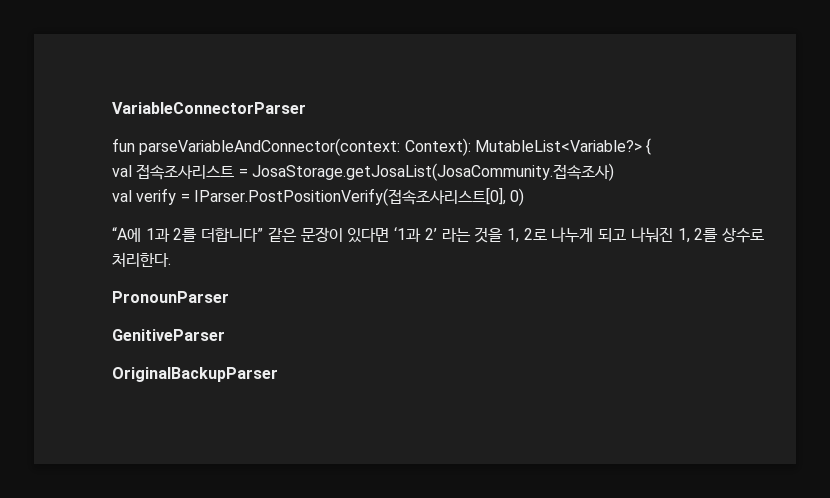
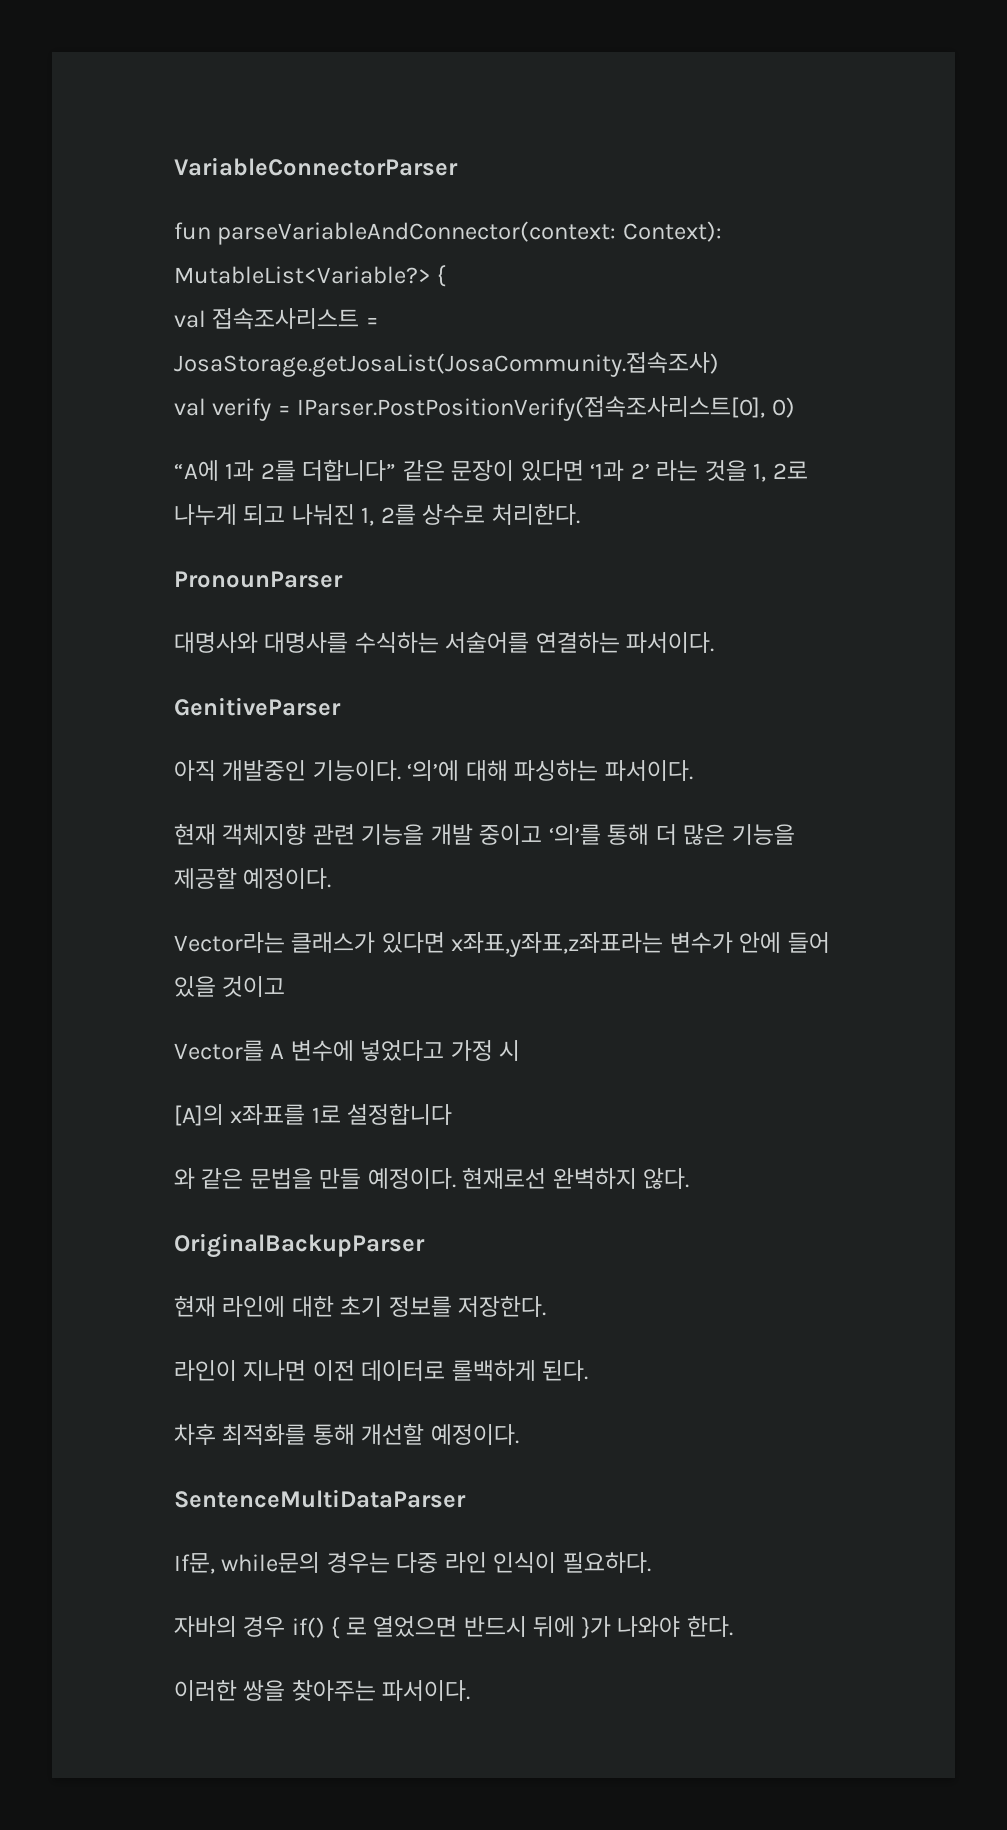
[112,329,225,341] [112,367,278,382] GenitiveParser // OriginalBackupParser -> [174,632,715,653] [174,697,341,716] [174,760,693,781] [174,823,795,845] [174,867,332,889] [174,932,830,957] [174,976,286,997] [174,1040,521,1061] [174,1103,453,1126] [174,1168,690,1189] [174,1233,425,1258] [174,1296,547,1317] [174,1360,589,1381] [174,1423,519,1445] [174,1489,466,1508] [174,1552,651,1574] [174,1616,733,1639] [174,1679,471,1701] 대명사와 대명사를 수식하는 서술어를 연결하는 파서이다. // GenitiveParser // 아직 개발중인 기능이다. ‘의’에 대해 파싱하는 파서이다. // 현재 객체지향 관련 기능을 개발 중이고 ‘의’를 통해 더 많은 기능을 제공할 예정이다. // Vector라는 클래스가 있다면 x좌표,y좌표,z좌표라는 변수가 안에 들어 있을 것이고 // Vector를 A 변수에 넣었다고 가정 시 // [A]의 x좌표를 1로 설정합니다 // 와 같은 문법을 만들 예정이다. 현재로선 완벽하지 않다. // OriginalBackupParser // 현재 라인에 대한 초기 정보를 저장한다. // 라인이 지나면 이전 데이터로 롤백하게 된다. // 차후 최적화를 통해 개선할 예정이다. // SentenceMultiDataParser // If문, while문의 경우는 다중 라인 인식이 필요하다. // 자바의 경우 if() { 로 열었으면 반드시 뒤에 }가 나와야 한다. // 이러한 쌍을 찾아주는 파서이다.

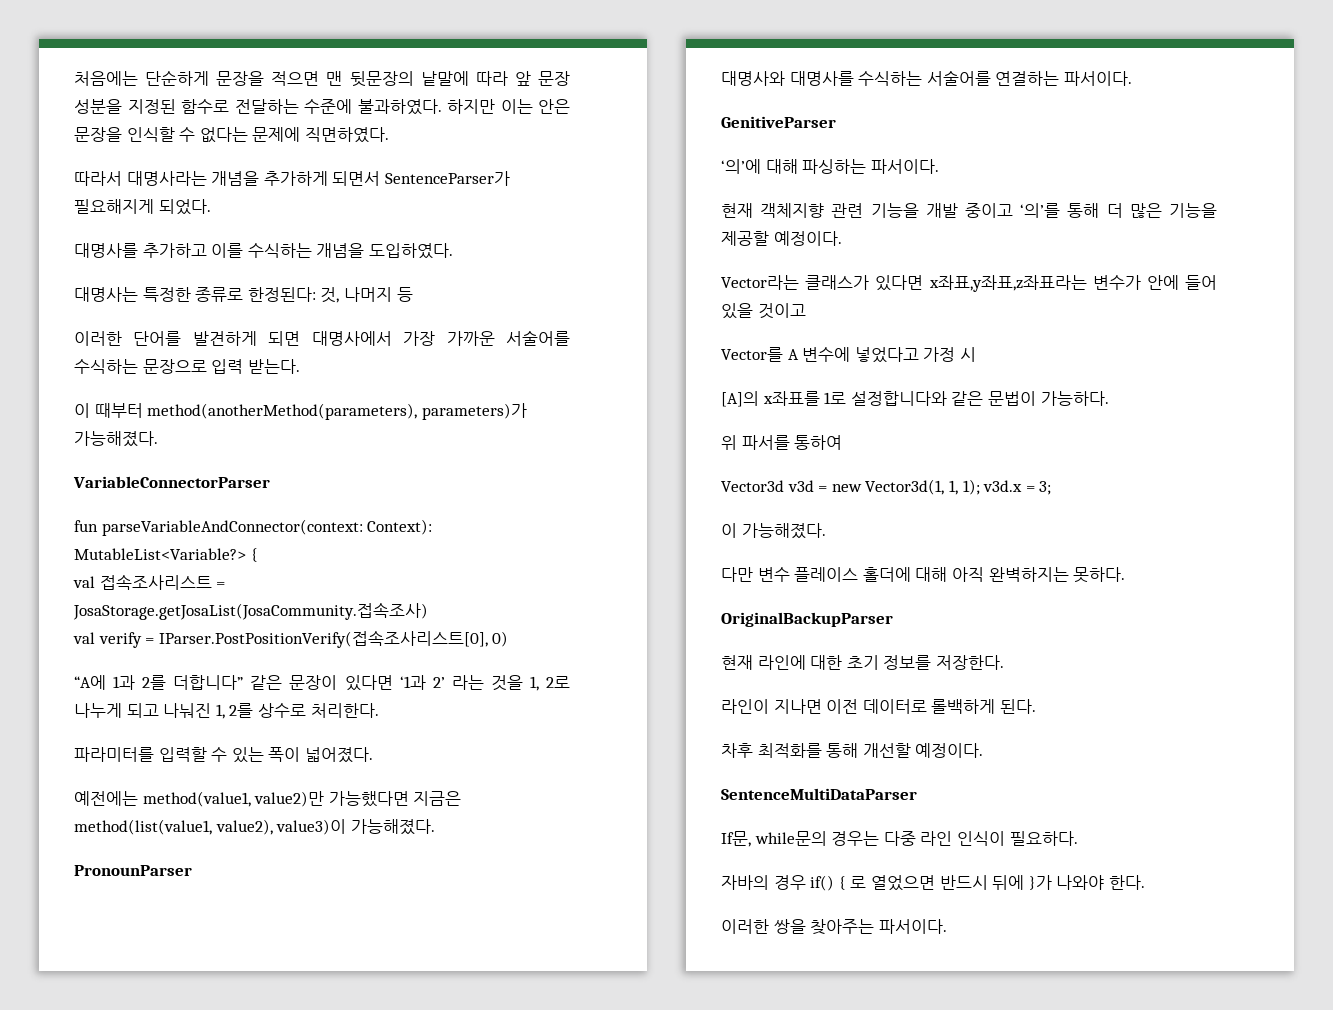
(174, 166) none -> [74,70,570,87] [74,99,570,115] [74,127,389,143] [74,171,510,186] [74,199,211,215] [74,243,453,259] [74,287,413,303] [74,330,570,346] [74,359,300,374] [74,403,527,420] [74,431,158,447] 처음에는 단순하게 문장을 적으면 맨 뒷문장의 낱말에 따라 앞 문장 성분을 지정된 함수로 전달하는 수준에 불과하였다. 하지만 이는 안은 문장을 인식할 수 없다는 문제에 직면하였다. // 따라서 대명사라는 개념을 추가하게 되면서 SentenceParser가 필요해지게 되었다. // 대명사를 추가하고 이를 수식하는 개념을 도입하였다. // 대명사는 특정한 종류로 한정된다: 것, 나머지 등 // 이러한 단어를 발견하게 되면 대명사에서 가장 가까운 서술어를 수식하는 문장으로 입력 받는다. // 이 때부터 method(anotherMethod(parameters), parameters)가 가능해졌다. //
(580, 514) none -> [74,747,373,763] [74,791,462,807] [74,819,435,835] // 파라미터를 입력할 수 있는 폭이 넓어졌다. // 예전에는 method(value1, value2)만 가능했다면 지금은 method(list(value1, value2), value3)이 가능해졌다.
[174,760,401,781] 아직 개발중인 기능이다. -> (836, 122) none
[347,1103,453,1125] [174,1168,690,1189] 설정합니다 // 와 같은 문법을 만들 예정이다. 현재로선 완벽하지 않다. -> [850,391,1109,406] [721,435,843,450] [721,479,1052,495] [721,523,826,539] [721,567,1126,583] 설정합니다와 같은 문법이 가능하다. // 위 파서를 통하여 // Vector3d v3d = new Vector3d(1, 1, 1); v3d.x = 3; // 이 가능해졌다. // 다만 변수 플레이스 홀더에 대해 아직 완벽하지는 못하다.

